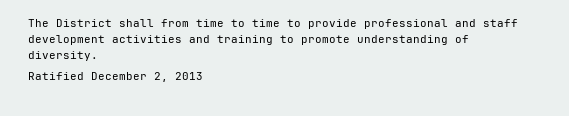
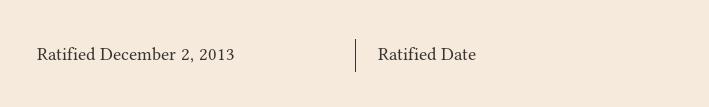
[28,19,518,29] [28,35,469,45] [28,51,98,61] The District shall from time to time to provide professional and staff development activities and training to promote understanding of diversity. // -> (37, 54) none
(203, 76) none -> [378,47,476,61] // Ratified Date

